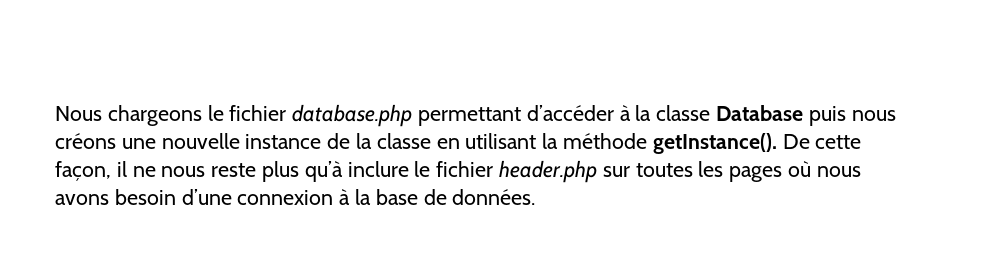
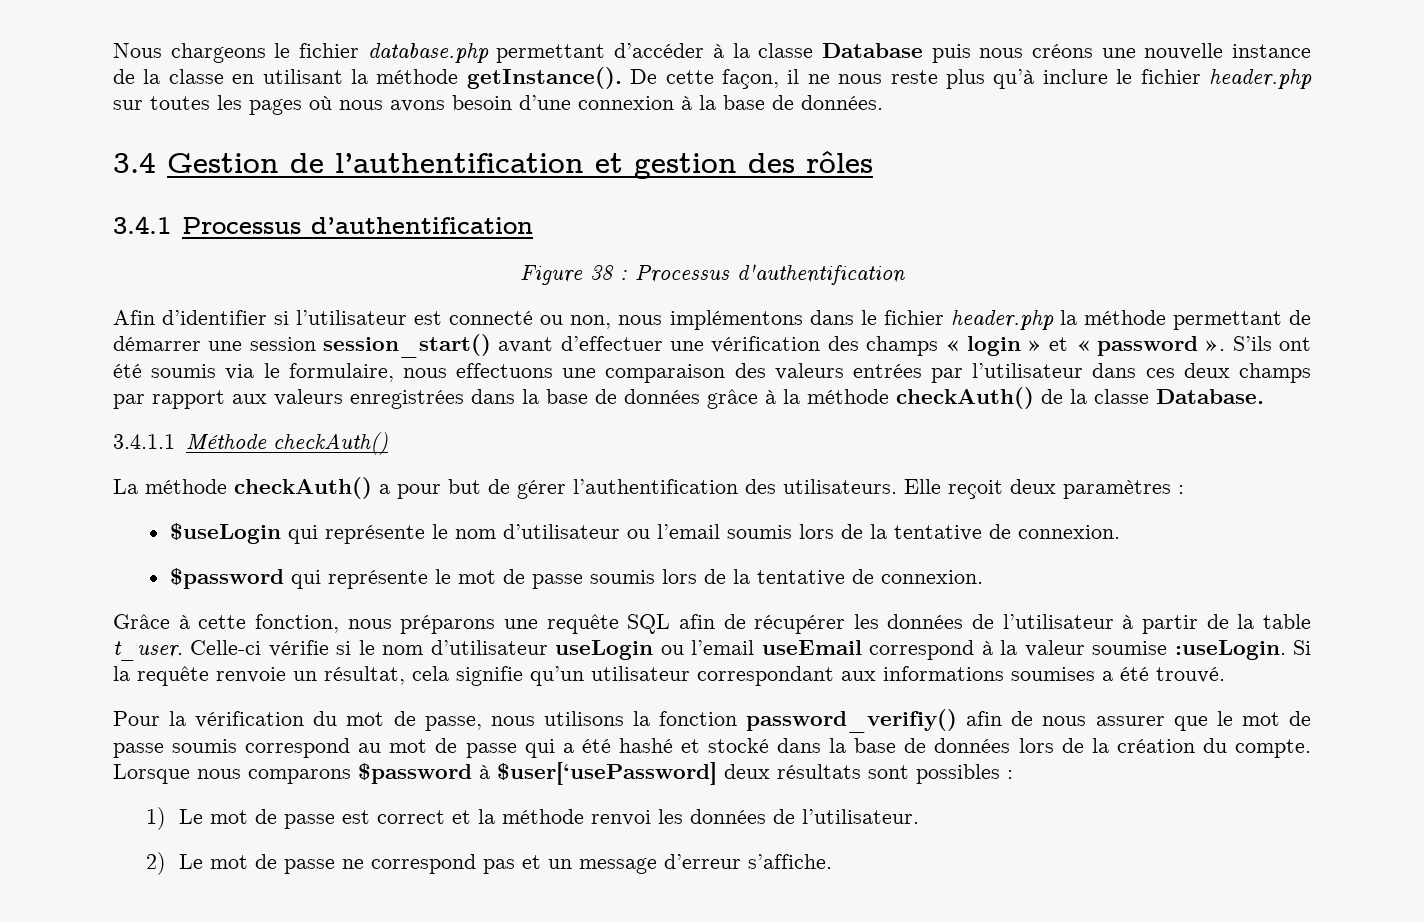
(536, 197) none -> [113,151,873,179] [113,216,533,234] [520,264,905,285] [113,310,1311,330] [113,334,1312,358] [113,363,1311,383] [113,387,1264,409] [113,432,388,455] [113,477,1184,499] [169,523,1120,544] [169,568,983,589] [113,614,1311,634] [113,640,1312,661] [113,666,1225,686] [113,709,1311,733] [113,738,1311,758] [113,762,1013,785] [145,807,919,830] [145,852,832,875] // 3.4 Gestion de l’authentification et gestion des rôles // 3.4.1 Processus d’authentification // Figure 38 : Processus d'authentification // Afin d’identifier si l’utilisateur est connecté ou non, nous implémentons dans le fichier header.php la méthode permettant de démarrer une session session_start() avant d’effectuer une vérification des champs « login » et « password ». S’ils ont été soumis via le formulaire, nous effectuons une comparaison des valeurs entrées par l’utilisateur dans ces deux champs par rapport aux valeurs enregistrées dans la base de données grâce à la méthode checkAuth() de la classe Database. // 3.4.1.1 Méthode checkAuth() // La méthode checkAuth() a pour but de gérer l’authentification des utilisateurs. Elle reçoit deux paramètres : // $useLogin qui représente le nom d’utilisateur ou l’email soumis lors de la tentative de connexion. // $password qui représente le mot de passe soumis lors de la tentative de connexion. // Grâce à cette fonction, nous préparons une requête SQL afin de récupérer les données de l’utilisateur à partir de la table t_user. Celle-ci vérifie si le nom d’utilisateur useLogin ou l’email useEmail correspond à la valeur soumise :useLogin. Si la requête renvoie un résultat, cela signifie qu’un utilisateur correspondant aux informations soumises a été trouvé. // Pour la vérification du mot de passe, nous utilisons la fonction password_verifiy() afin de nous assurer que le mot de passe soumis correspond au mot de passe qui a été hashé et stocké dans la base de données lors de la création du compte. Lorsque nous comparons $password à $user[‘usePassword] deux résultats sont possibles : // 1) Le mot de passe est correct et la méthode renvoi les données de l’utilisateur. // 2) Le mot de passe ne correspond pas et un message d’erreur s’affiche.

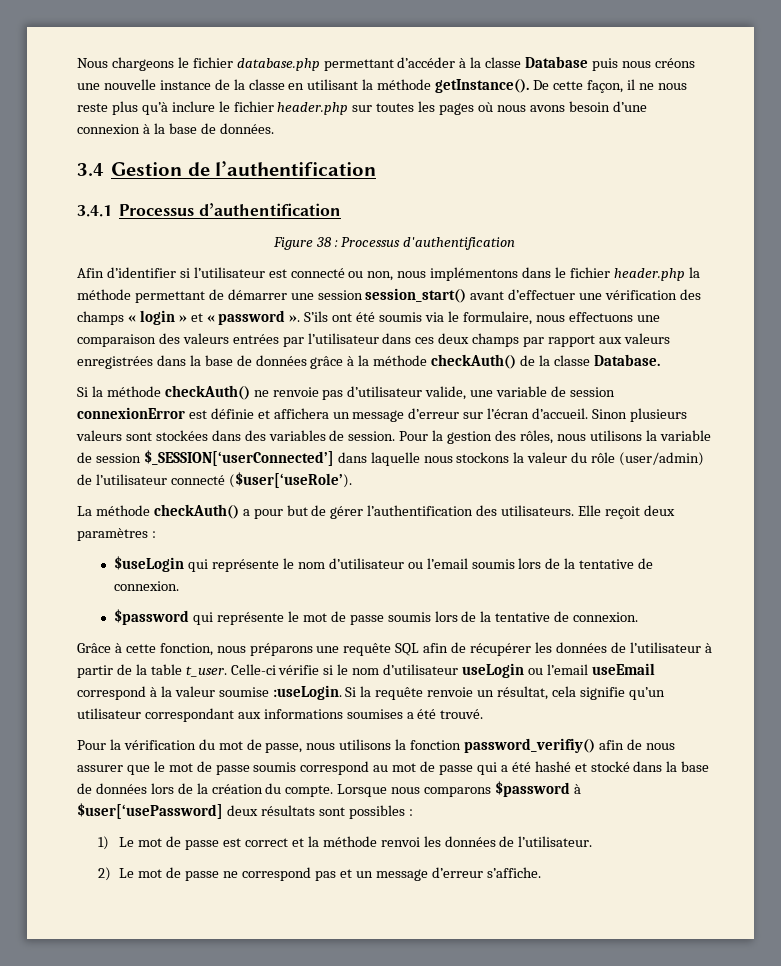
[594,151,873,179] et gestion des rôles -> (377, 168) none
[113,432,388,455] 3.4.1.1 Méthode checkAuth() -> [77,385,615,400] [77,407,687,422] [76,430,711,444] [77,450,705,466] [77,472,352,488] Si la méthode checkAuth() ne renvoie pas d’utilisateur valide, une variable de session connexionError est définie et affichera un message d’erreur sur l’écran d’accueil. Sinon plusieurs valeurs sont stockées dans des variables de session. Pour la gestion des rôles, nous utilisons la variable de session $_SESSION[‘userConnected’] dans laquelle nous stockons la valeur du rôle (user/admin) de l’utilisateur connecté ($user[‘useRole’).

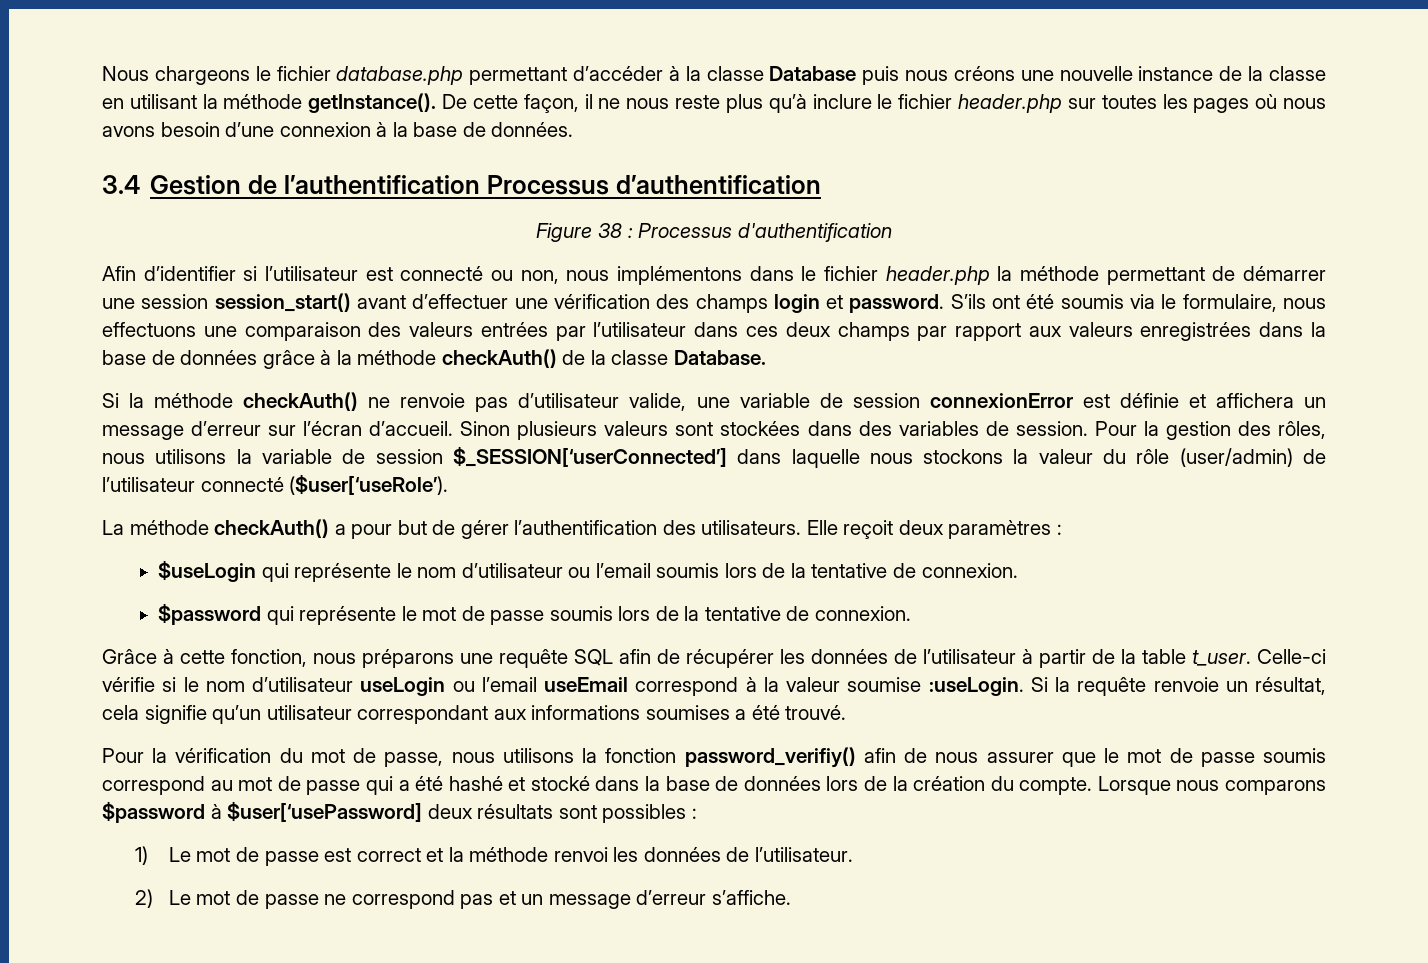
[77,205,112,217] // 3.4.1 -> (481, 184) none
[127,310,301,325] « login » et « password ». -> [773,294,945,313] login et password.

